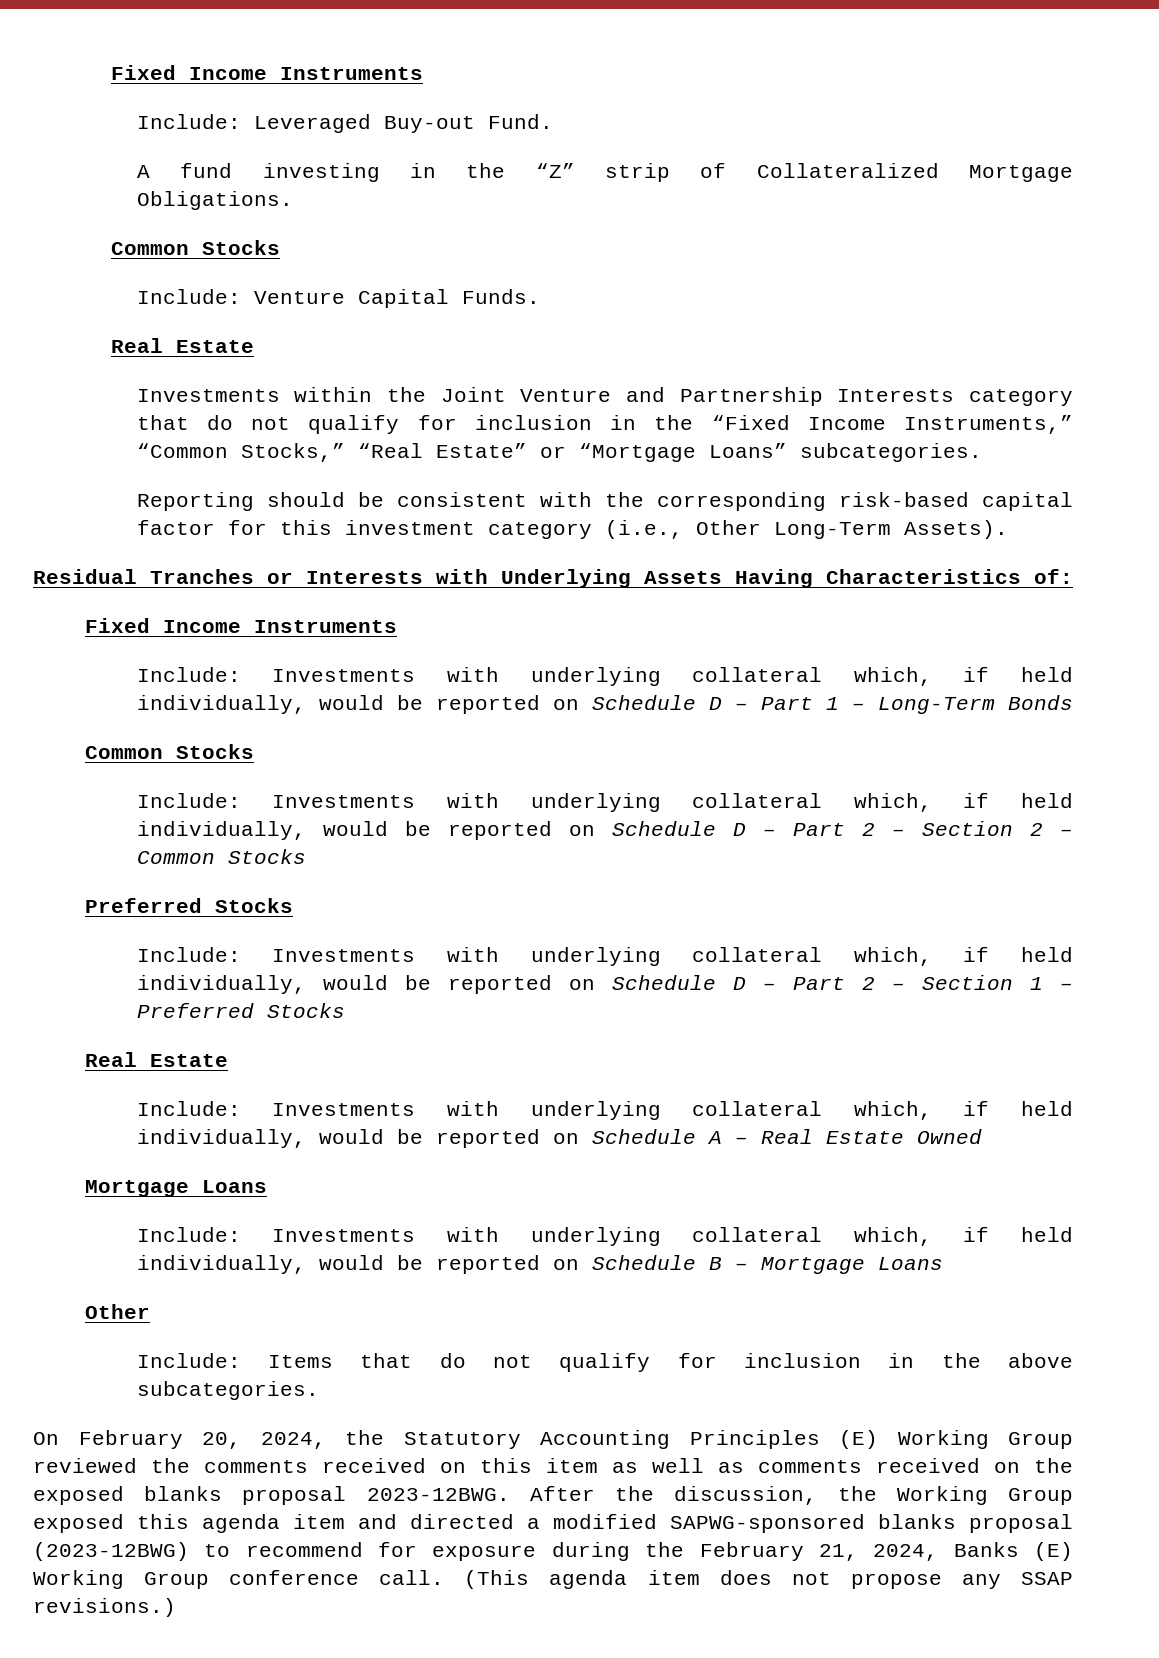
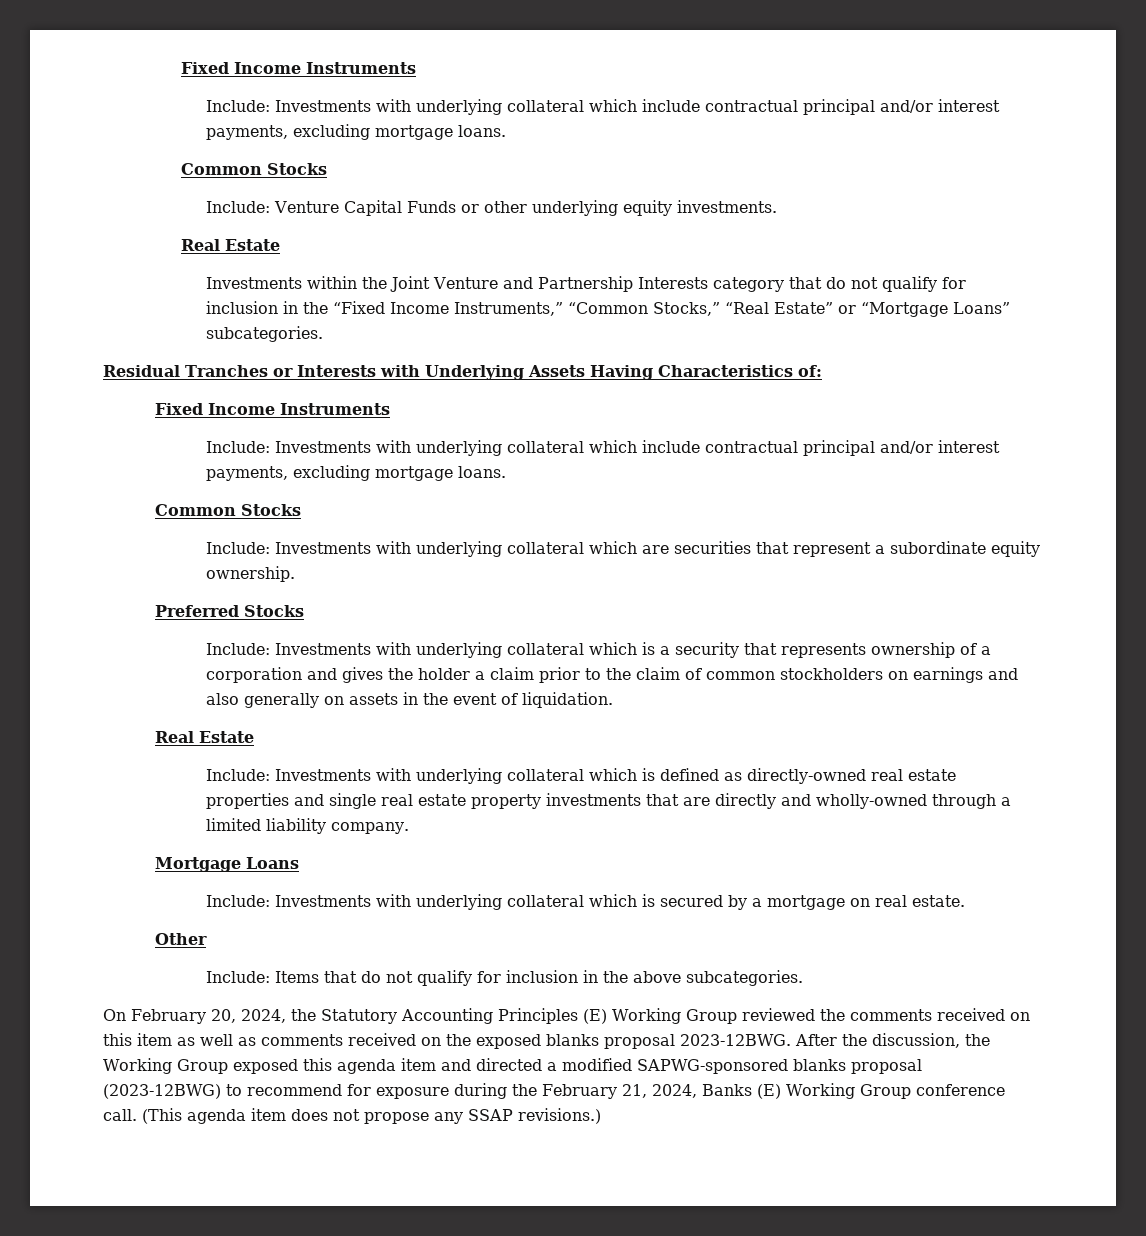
[110,65,423,80] [136,114,553,133] [136,163,1073,182] [136,191,293,210] Fixed Income Instruments // Include: Leveraged Buy-out Fund. // A fund investing in the “Z” strip of Collateralized Mortgage Obligations. -> [180,62,416,74] [206,99,1001,115] [206,124,507,140] Fixed Income Instruments // Include: Investments with underlying collateral which include contractual principal and/or interest payments, excluding mortgage loans.
[461,289,540,304] Funds. -> [407,200,778,216] Funds or other underlying equity investments.
[136,492,1073,511] [136,520,1008,539] // Reporting should be consistent with the corresponding risk-based capital factor for this investment category (i.e., Other Long-Term Assets). -> (324, 334) none
[853,667,1073,686] [136,695,1073,714] which, if held individually, would be reported on Schedule D – Part 1 – Long-Term Bonds -> [589,440,1001,456] [206,465,507,481] which include contractual principal and/or interest payments, excluding mortgage loans.
[853,793,1073,812] [136,821,1074,840] [136,849,306,864] which, if held individually, would be reported on Schedule D – Part 2 – Section 2 – Common Stocks -> [589,541,1041,557] [206,566,296,582] which are securities that represent a subordinate equity ownership.
[853,947,1073,966] [136,975,1074,994] [136,1003,345,1018] which, if held individually, would be reported on Schedule D – Part 2 – Section 1 – Preferred Stocks -> [589,642,992,658] [206,667,1019,683] [206,692,614,708] which is a security that represents ownership of a corporation and gives the holder a claim prior to the claim of common stockholders on earnings and also generally on assets in the event of liquidation.
[853,1101,1073,1120] [136,1129,982,1148] which, if held individually, would be reported on Schedule A – Real Estate Owned -> [589,768,957,784] [206,793,1012,809] [206,818,410,834] which is defined as directly-owned real estate properties and single real estate property investments that are directly and wholly-owned through a limited liability company.
[853,1227,1073,1246] [136,1255,943,1274] which, if held individually, would be reported on Schedule B – Mortgage Loans -> [589,894,966,910] which is secured by a mortgage on real estate.

